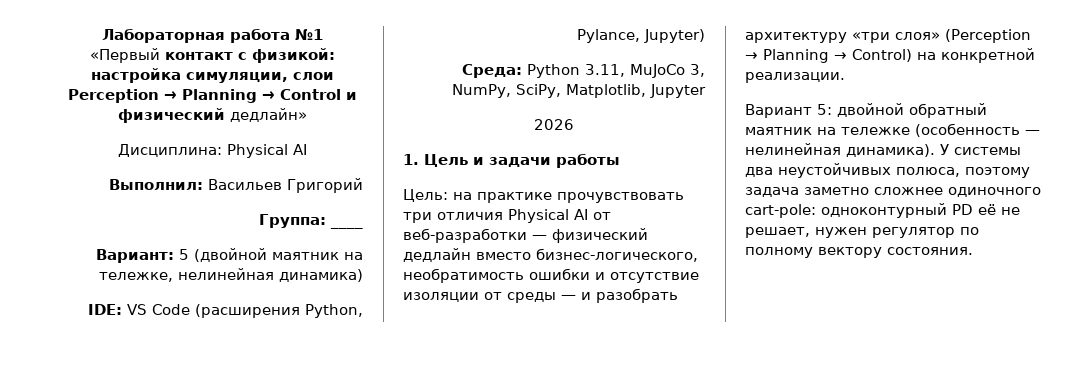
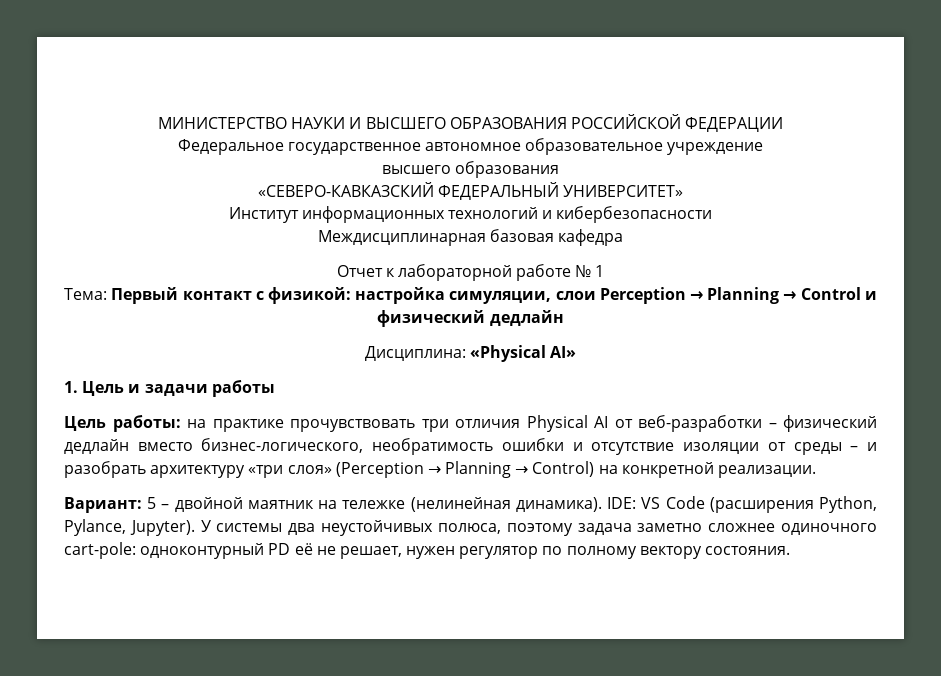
[101,28,323,43] [89,48,160,63] Лабораторная работа №1 // «Первый -> [157,114,784,132] [177,138,764,155] [381,161,560,178] [257,182,684,200] [228,206,713,223] [317,229,624,246] [336,264,605,281] [64,287,179,304] МИНИCTEPCTBO НАУКИ И ВЫСШЕГО ОБРАЗОВАНИЯ РОССИЙСКОЙ ФЕДЕРАЦИИ // Федеральное государственное автономное образовательное учреждение // высшего образования // «СЕВЕРО-КАВКАЗСКИЙ ФЕДЕРАЛЬНЫЙ УНИВЕРСИТЕТ» // Институт информационных технологий и кибербезопасности // Междисциплинарная базовая кафедра // Отчет к лабораторной работе № 1 // Тема: Первый
[229,108,307,122] дедлайн» -> [489,310,564,326] дедлайн
[226,144,307,158] [109,178,363,193] [259,214,363,229] [96,248,363,263] [99,268,363,282] [88,304,363,318] [577,29,705,43] [462,64,705,78] [452,84,706,98] [534,119,574,130] Physical AI // Выполнил: Васильев Григорий // Группа: ____ // Вариант: 5 (двойной маятник на тележке, нелинейная динамика) // IDE: VS Code (расширения Python, Pylance, Jupyter) // Среда: Python 3.11, MuJoCo 3, NumPy, SciPy, Matplotlib, Jupyter // 2026 -> [470,345,577,362] «Physical AI»
[403,189,448,202] Цель: -> [64,415,181,432] Цель работы:
[532,235,547,240] — -> [768,423,777,428] –
[561,295,576,300] — -> [850,446,859,451] –
[745,103,987,118] [745,123,1040,137] [745,143,935,157] Вариант 5: двойной обратный маятник на тележке (особенность — нелинейная динамика). -> [64,496,878,513] [64,519,195,536] Вариант: 5 – двойной маятник на тележке (нелинейная динамика). IDE: VS Code (расширения Python, Pylance, Jupyter).

